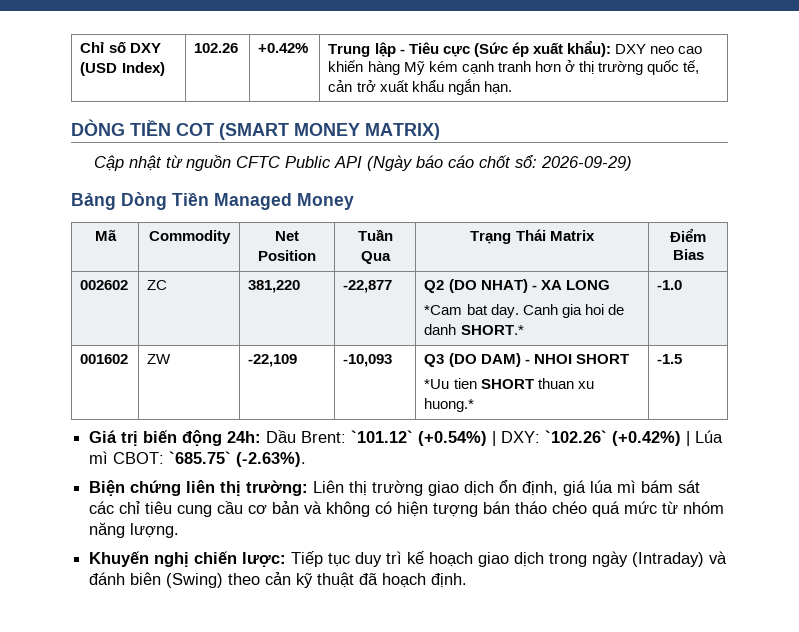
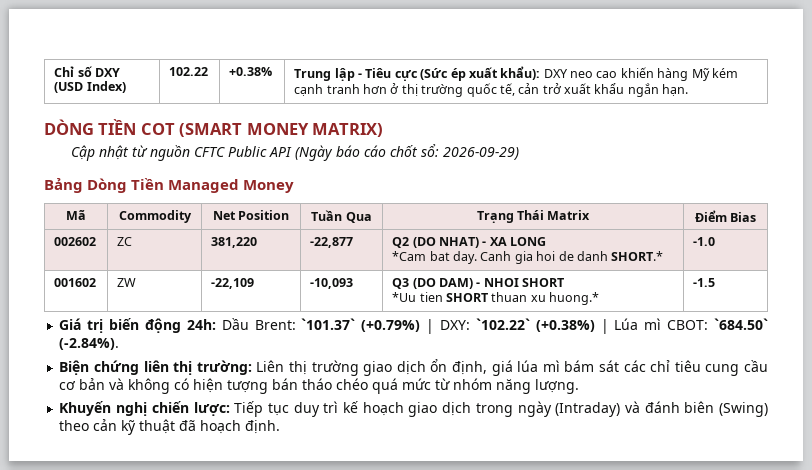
[194,43,239,53] [258,43,309,53] 102.26 | +0.42% -> [169,67,209,76] [229,67,273,76] 102.22 | +0.38%
[351,430,682,446] `101.12` (+0.54%) | DXY: `102.26` (+0.42%) -> [301,318,595,334] `101.37` (+0.79%) | DXY: `102.22` (+0.38%)
[169,451,307,467] `685.75` (-2.63%). -> [714,318,769,330] [59,338,120,350] `684.50` (-2.84%).

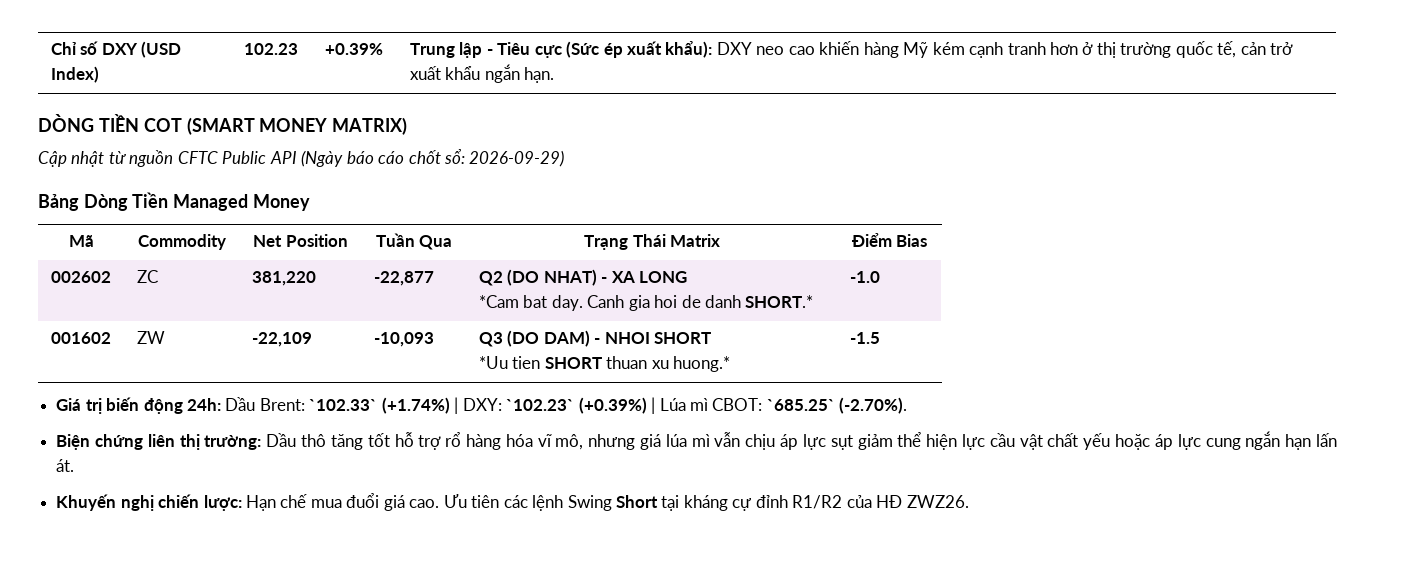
[169,67,209,76] [229,67,273,76] 102.22 | +0.38% -> [243,43,298,55] [324,43,383,55] 102.23 | +0.39%
[301,318,595,334] `101.37` (+0.79%) | DXY: `102.22` (+0.38%) -> [309,397,647,414] `102.33` (+1.74%) | DXY: `102.23` (+0.39%)
[714,318,769,330] [59,338,120,350] `684.50` (-2.84%). -> [766,397,908,414] `685.25` (-2.70%).
[256,359,769,376] [59,378,580,394] [59,401,768,417] [59,419,281,435] Liên thị trường giao dịch ổn định, giá lúa mì bám sát các chỉ tiêu cung cầu cơ bản và không có hiện tượng bán tháo chéo quá mức từ nhóm năng lượng. // Khuyến nghị chiến lược: Tiếp tục duy trì kế hoạch giao dịch trong ngày (Intraday) và đánh biên (Swing) theo cản kỹ thuật đã hoạch định. -> [266,431,1338,450] [56,459,75,472] [56,493,969,511] Dầu thô tăng tốt hỗ trợ rổ hàng hóa vĩ mô, nhưng giá lúa mì vẫn chịu áp lực sụt giảm thể hiện lực cầu vật chất yếu hoặc áp lực cung ngắn hạn lấn át. // Khuyến nghị chiến lược: Hạn chế mua đuổi giá cao. Ưu tiên các lệnh Swing Short tại kháng cự đỉnh R1/R2 của HĐ ZWZ26.

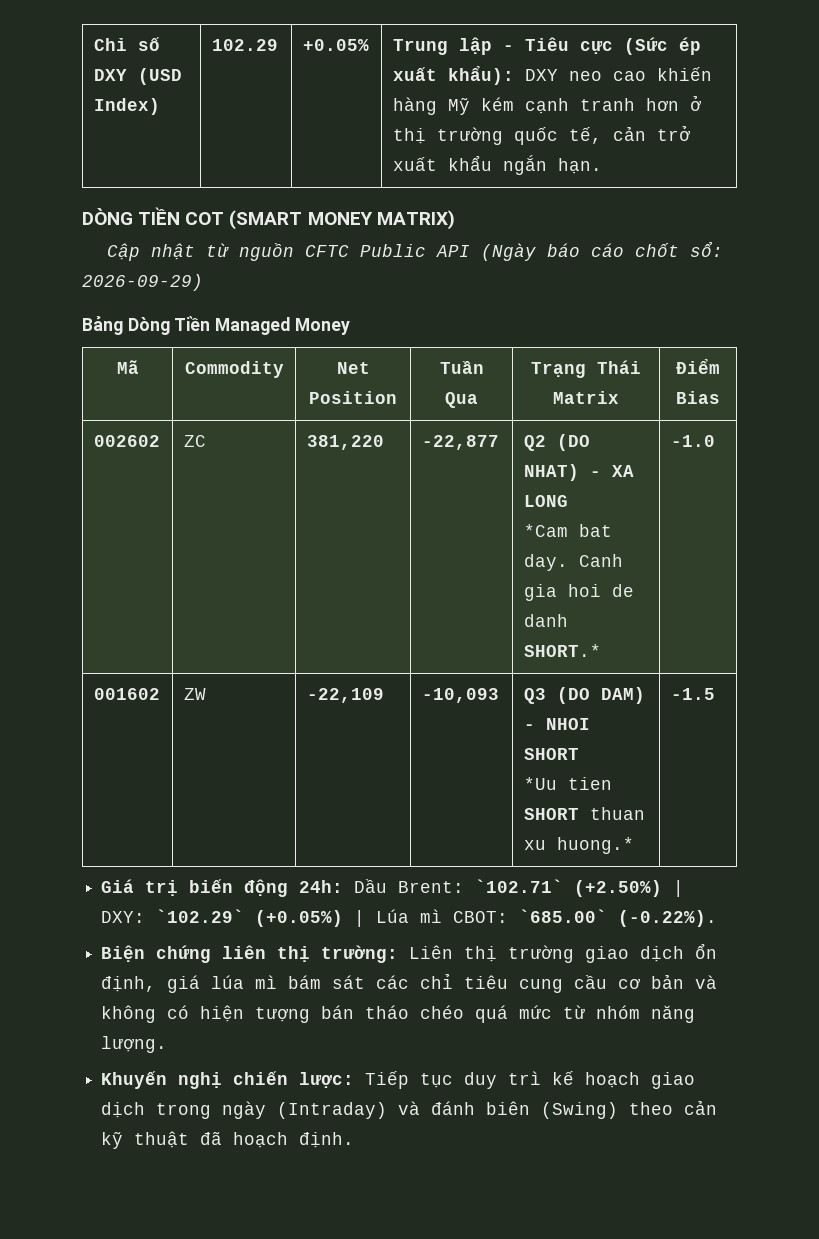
[243,43,298,55] [324,43,383,55] 102.23 | +0.39% -> [211,39,278,51] [302,39,369,51] 102.29 | +0.05%
[309,397,647,414] `102.33` (+1.74%) | DXY: `102.23` (+0.39%) -> [475,879,685,897] [101,909,344,927] `102.71` (+2.50%) | DXY: `102.29` (+0.05%)
[766,397,908,414] `685.25` (-2.70%). -> [519,909,718,927] `685.00` (-0.22%).
[266,431,1338,450] [56,459,75,472] [56,493,969,511] Dầu thô tăng tốt hỗ trợ rổ hàng hóa vĩ mô, nhưng giá lúa mì vẫn chịu áp lực sụt giảm thể hiện lực cầu vật chất yếu hoặc áp lực cung ngắn hạn lấn át. // Khuyến nghị chiến lược: Hạn chế mua đuổi giá cao. Ưu tiên các lệnh Swing Short tại kháng cự đỉnh R1/R2 của HĐ ZWZ26. -> [409,943,718,963] [101,973,718,993] [101,1005,696,1023] [101,1036,168,1053] [101,1071,696,1089] [101,1100,718,1119] [101,1131,355,1149] Liên thị trường giao dịch ổn định, giá lúa mì bám sát các chỉ tiêu cung cầu cơ bản và không có hiện tượng bán tháo chéo quá mức từ nhóm năng lượng. // Khuyến nghị chiến lược: Tiếp tục duy trì kế hoạch giao dịch trong ngày (Intraday) và đánh biên (Swing) theo cản kỹ thuật đã hoạch định.

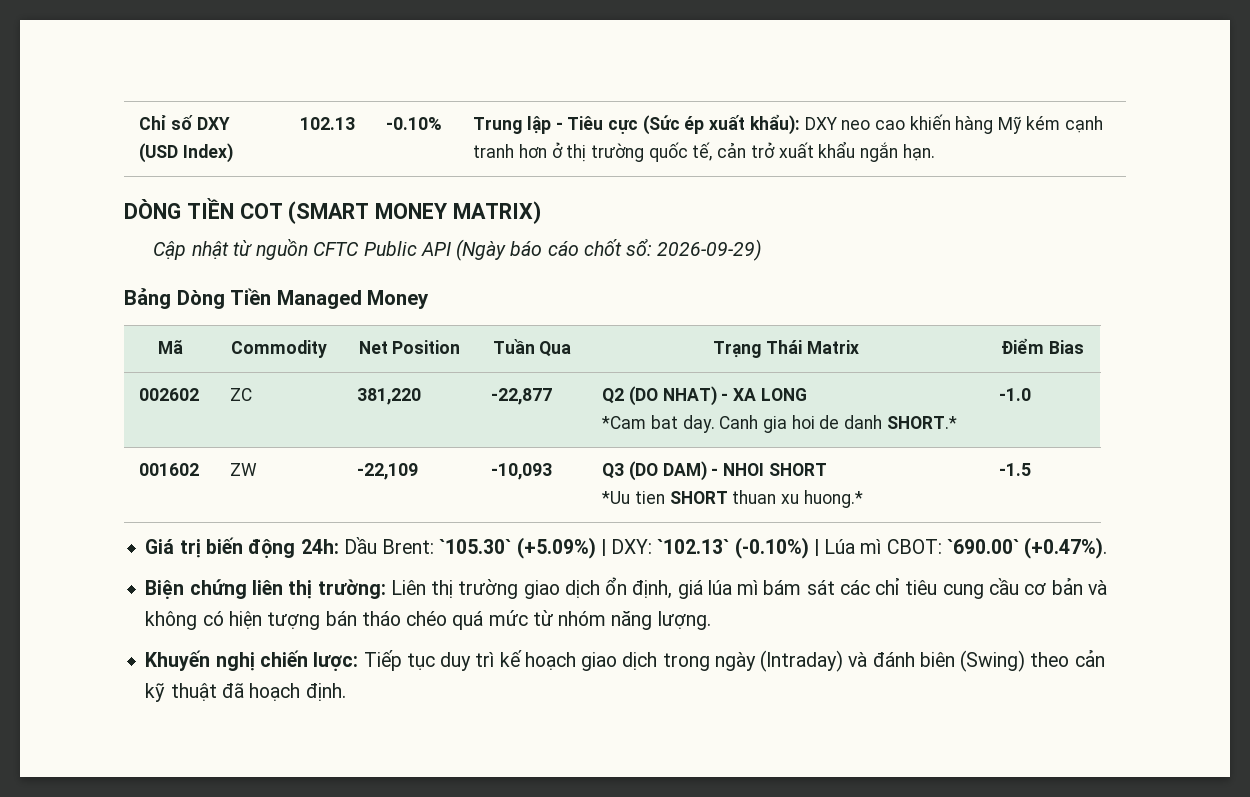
[211,39,278,51] [302,39,369,51] 102.29 | +0.05% -> [300,117,356,130] [386,117,443,130] 102.13 | -0.10%
[475,879,685,897] [101,909,344,927] `102.71` (+2.50%) | DXY: `102.29` (+0.05%) -> [439,537,809,559] `105.30` (+5.09%) | DXY: `102.13` (-0.10%)
[519,909,718,927] `685.00` (-0.22%). -> [946,537,1108,559] `690.00` (+0.47%).

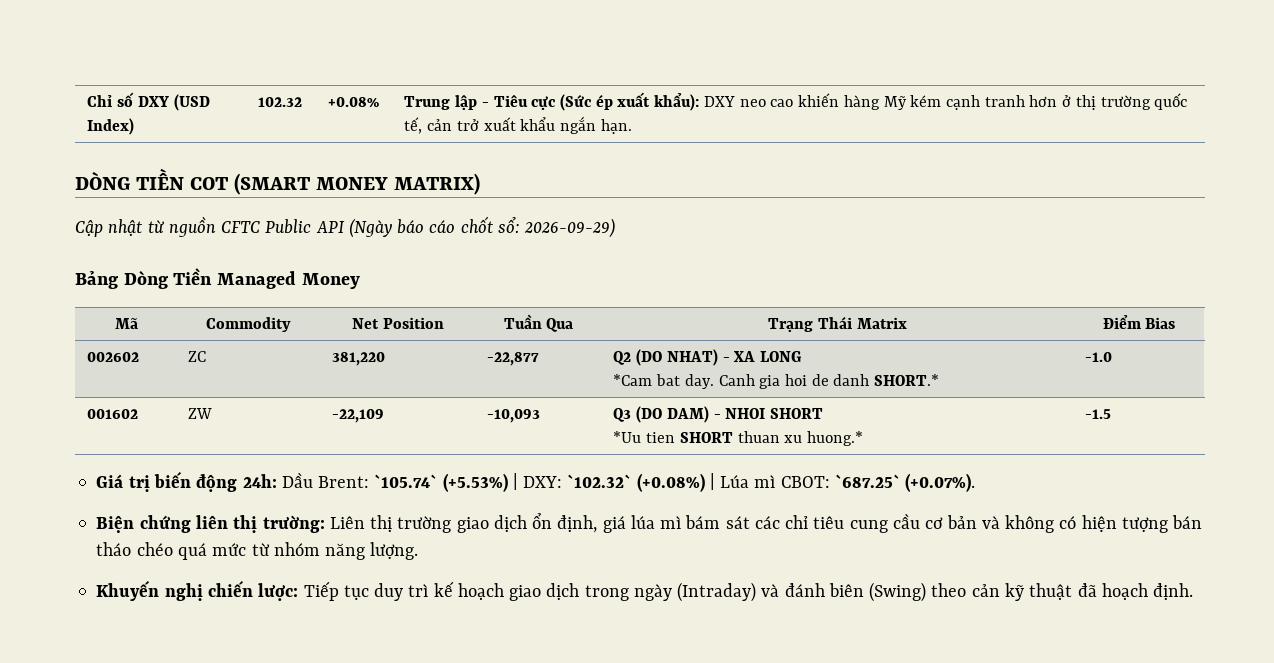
[300,117,356,130] [386,117,443,130] 102.13 | -0.10% -> [258,97,303,107] [328,97,380,107] 102.32 | +0.08%
[439,537,809,559] `105.30` (+5.09%) | DXY: `102.13` (-0.10%) -> [374,473,705,492] `105.74` (+5.53%) | DXY: `102.32` (+0.08%)
[946,537,1108,559] `690.00` (+0.47%). -> [834,473,976,492] `687.25` (+0.07%).

